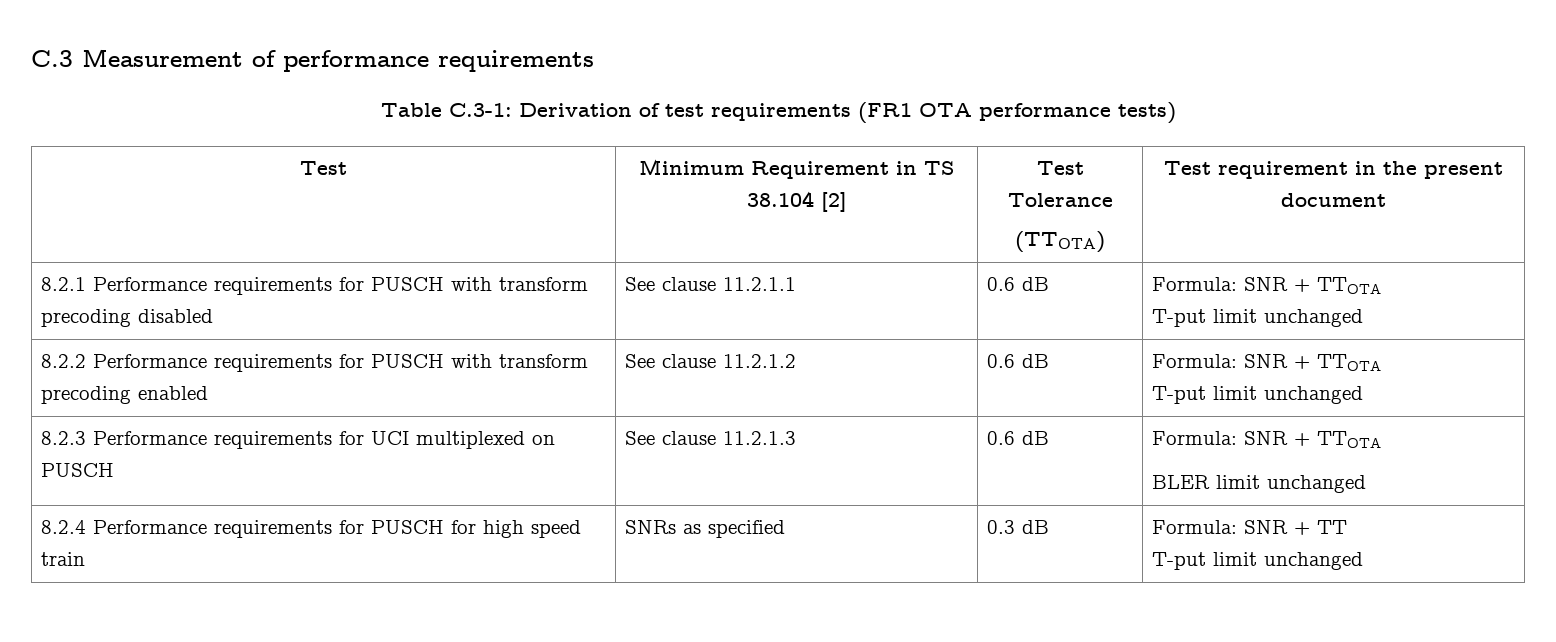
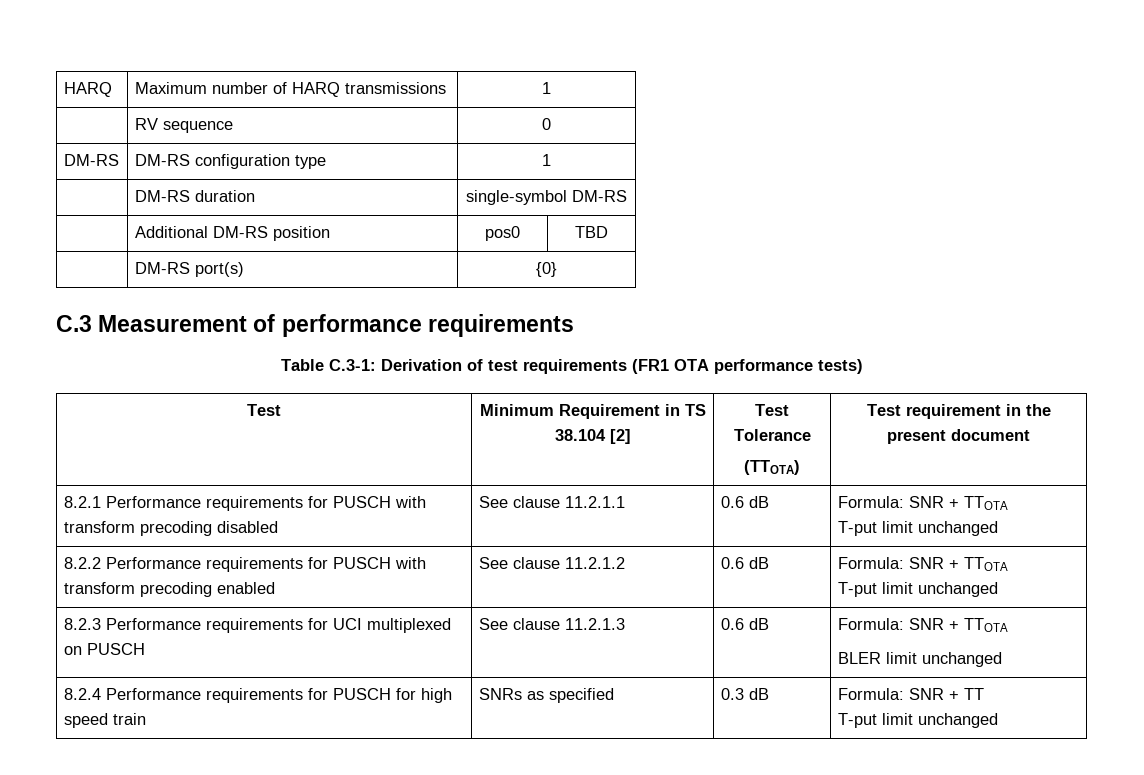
(31, 58) none -> [63,82,112,97] [134,82,446,97] [542,82,551,94] [134,118,233,133] [542,118,551,130] [63,154,119,166] [134,154,326,169] [542,154,551,166] [134,190,255,202] [466,190,627,205] [134,226,330,241] [485,226,520,241] [575,226,608,238] [134,262,244,277] [536,262,557,277] HARQ | Maximum number of HARQ transmissions | 1 // | RV sequence | 0 // DM-RS | DM-RS configuration type | 1 // | DM-RS duration | single-symbol DM-RS // | Additional DM-RS position | pos0 | TBD // | DM-RS port(s) | {0} //

